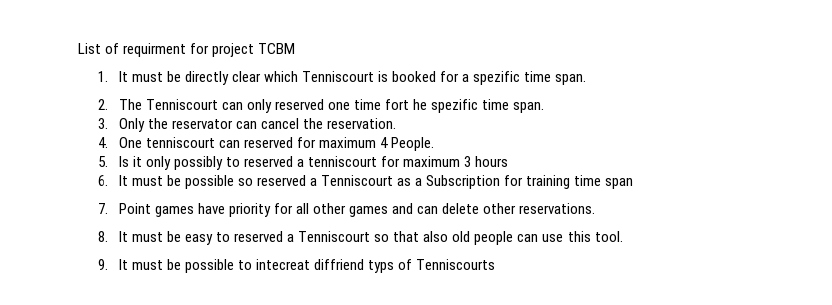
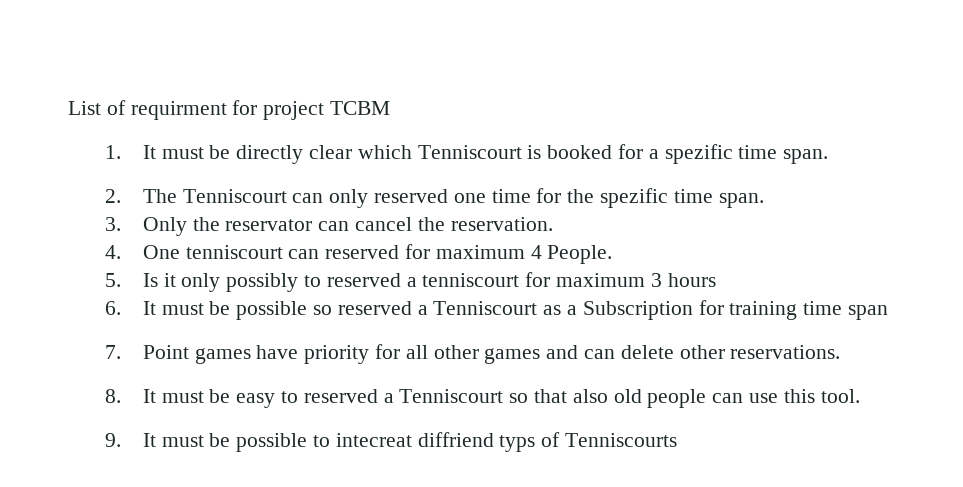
[385,99,428,110] fort he -> [536,188,595,203] for the

